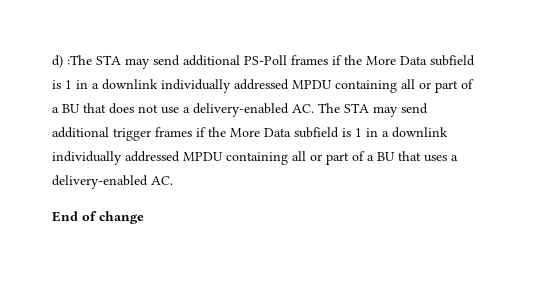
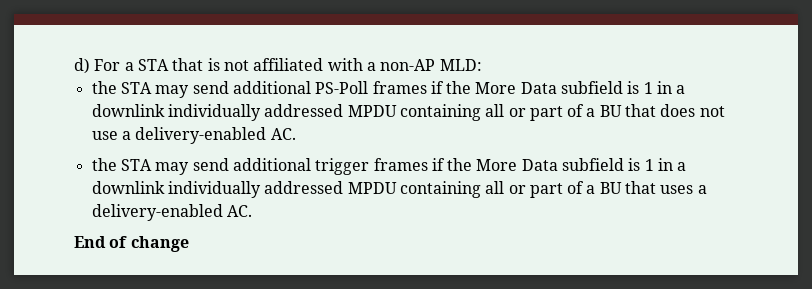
[67,55,92,65] :The -> [94,58,482,71] [91,81,117,94] For a STA that is not affiliated with a non-AP MLD: // the
[318,103,340,113] The -> [91,158,117,171] // the

